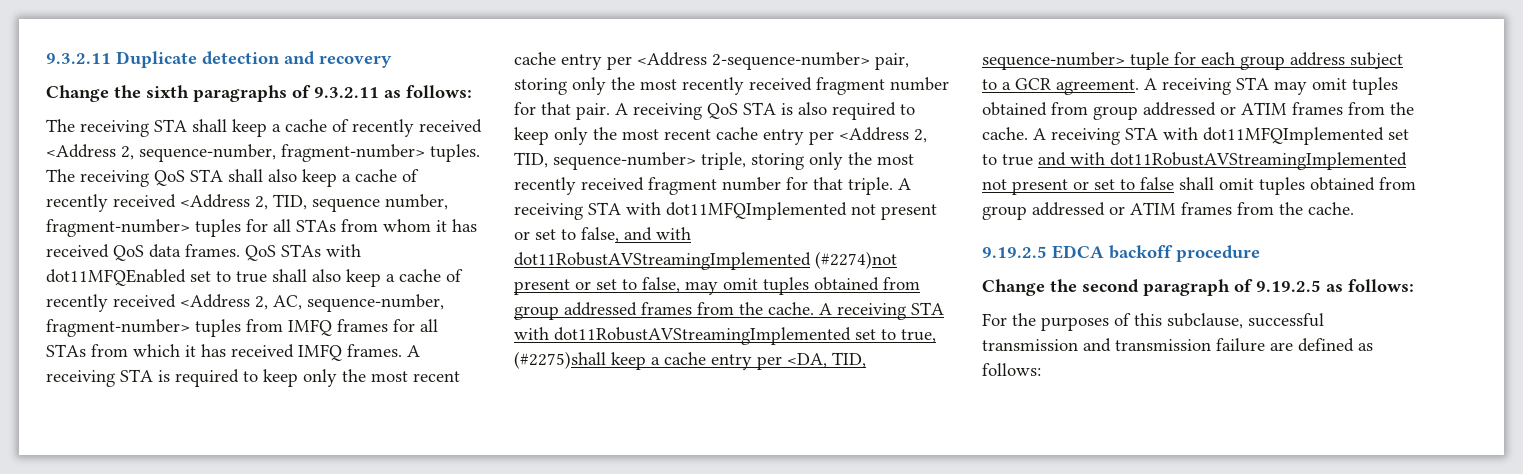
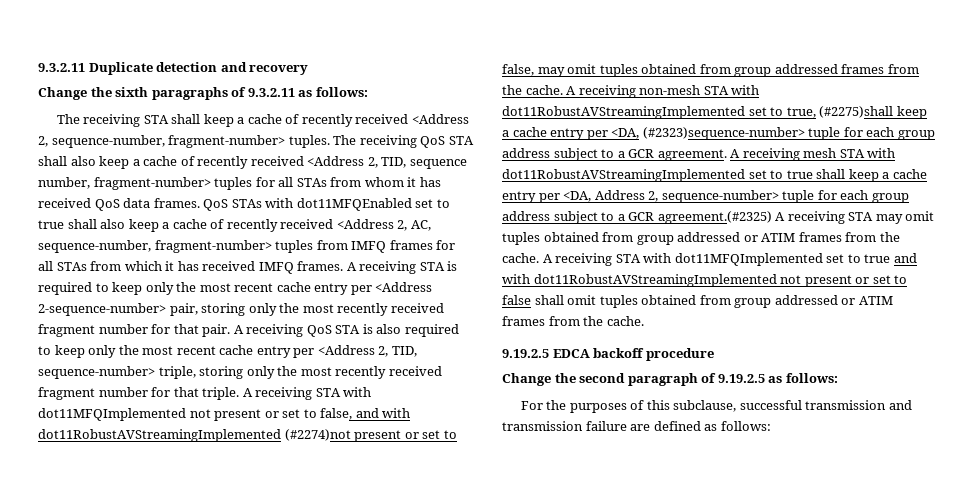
(906, 311) none -> [639,85,701,95] non-mesh
[832,352,866,368] TID, -> [642,127,935,140] [502,148,896,161] [502,169,927,182] [502,190,659,203] (#2323)sequence-number> tuple for each group address subject to a GCR agreement. A receiving mesh STA with dot11RobustAVStreamingImplemented set to true shall keep a cache entry per <DA, Address 2,
[1056,79,1139,95] agreement. -> [657,211,772,224] agreement.(#2325)

